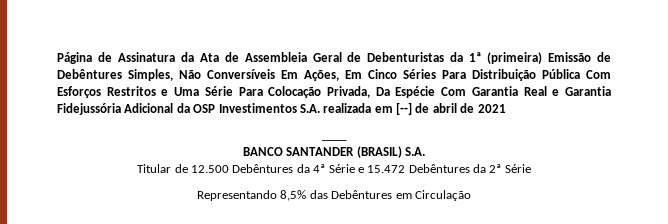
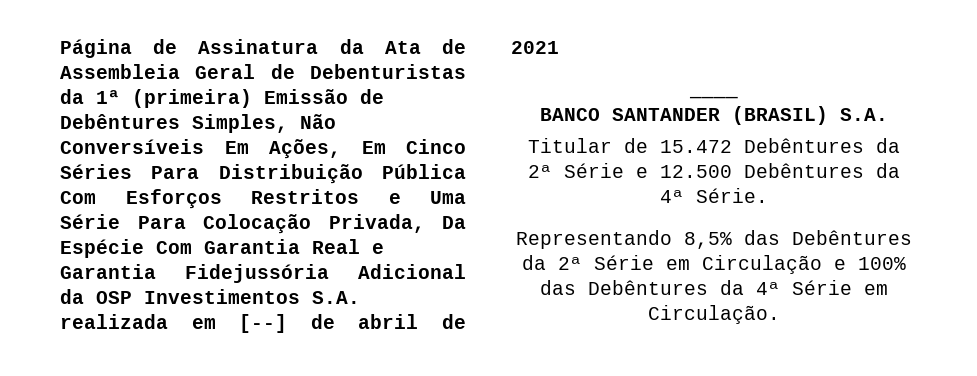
[191,164,364,173] 12.500 Debêntures da 4ª Série e -> (648, 145) none
[197,190,471,201] // Representando 8,5% das Debêntures em Circulação -> [636,163,900,178] [660,188,768,203] [516,230,912,249] [522,255,906,274] [540,280,888,295] [648,305,780,324] e 12.500 Debêntures da 4ª Série. // Representando 8,5% das Debêntures da 2ª Série em Circulação e 100% das Debêntures da 4ª Série em Circulação.

